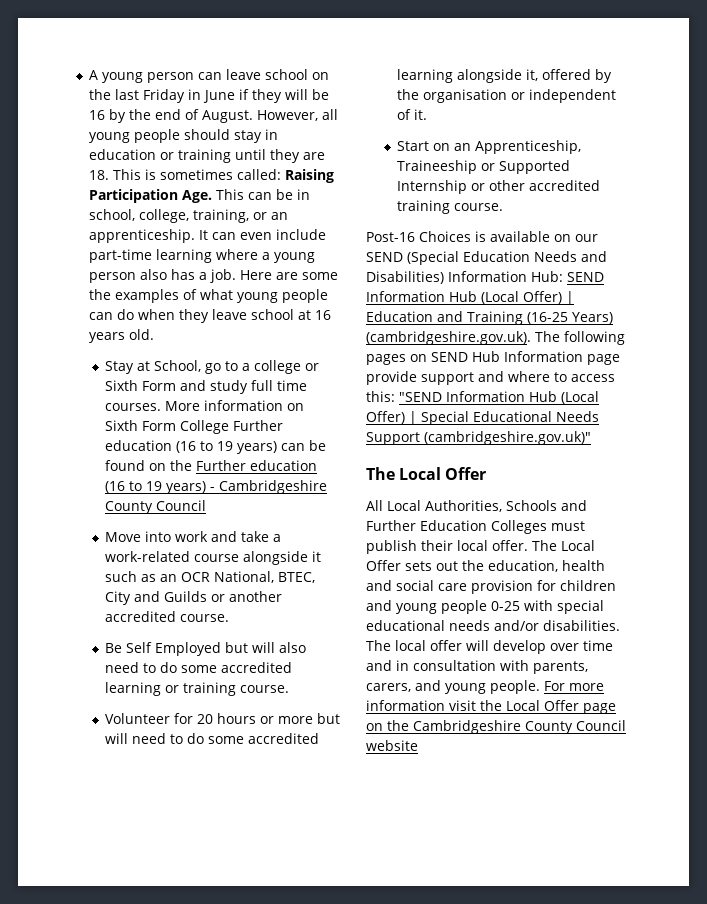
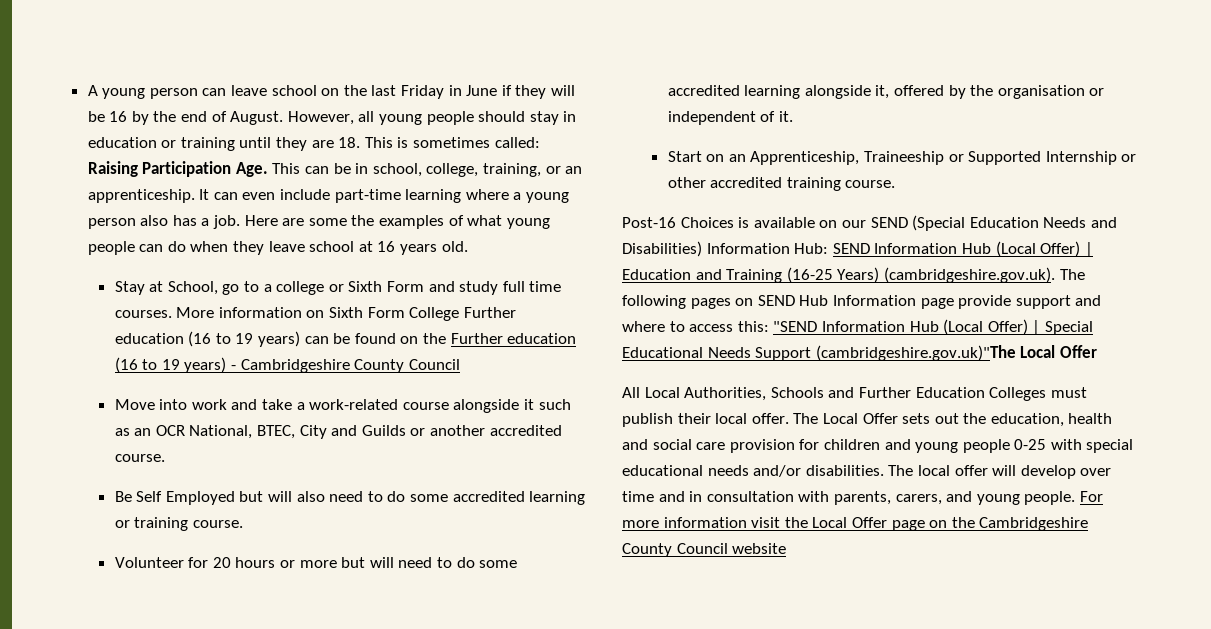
[424,431,591,445] [366,467,395,480] (cambridgeshire.gov.uk)" // The -> [815,345,1016,361] (cambridgeshire.gov.uk)"The

